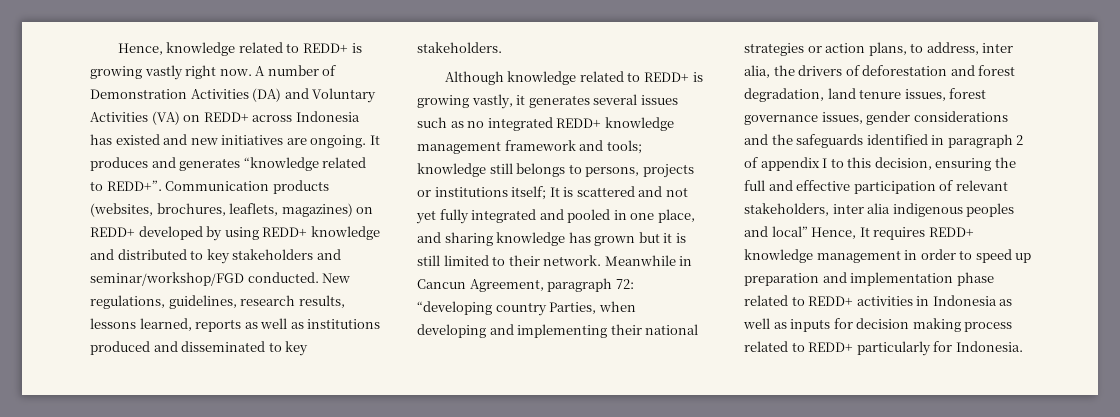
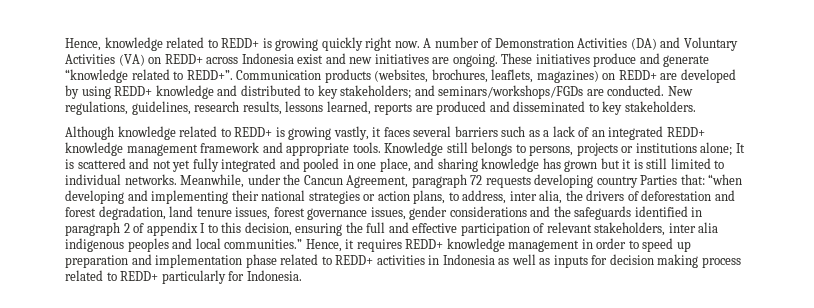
[144,65,183,80] vastly -> [321,37,363,51] quickly
[90,134,160,145] has existed -> [297,54,324,64] exist
[369,135,380,145] [90,157,241,171] It produces and generates -> [501,53,710,67] These initiatives produce and generate
(135, 232) none -> [660,73,678,80] are
[232,249,341,260] [90,272,244,286] stakeholders and seminar/workshop/FGD -> [340,85,604,99] stakeholders; and seminars/workshops/FGDs are
[244,318,381,329] as well as institutions -> [415,105,433,112] are
[528,94,678,108] [417,117,485,128] generates several issues such as no -> [383,126,605,137] faces several barriers such as a lack of an
[606,140,642,154] [417,163,486,177] tools; knowledge -> [286,142,444,156] appropriate tools. Knowledge
[511,186,547,200] itself; -> [700,142,733,156] alone;
[508,255,693,266] [417,278,634,292] [417,301,636,316] their network. Meanwhile in Cancun Agreement, paragraph 72: “developing country Parties, when -> [65,174,743,188] individual networks. Meanwhile, under the Cancun Agreement, paragraph 72 requests developing country Parties that: “when
[771,226,870,239] local” Hence, It -> [195,238,355,252] local communities.” Hence, it

